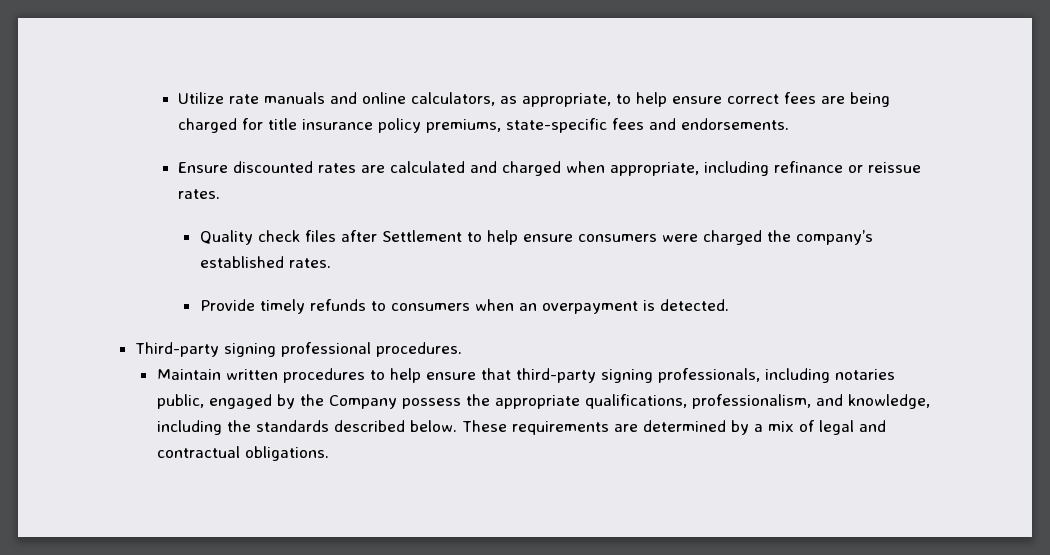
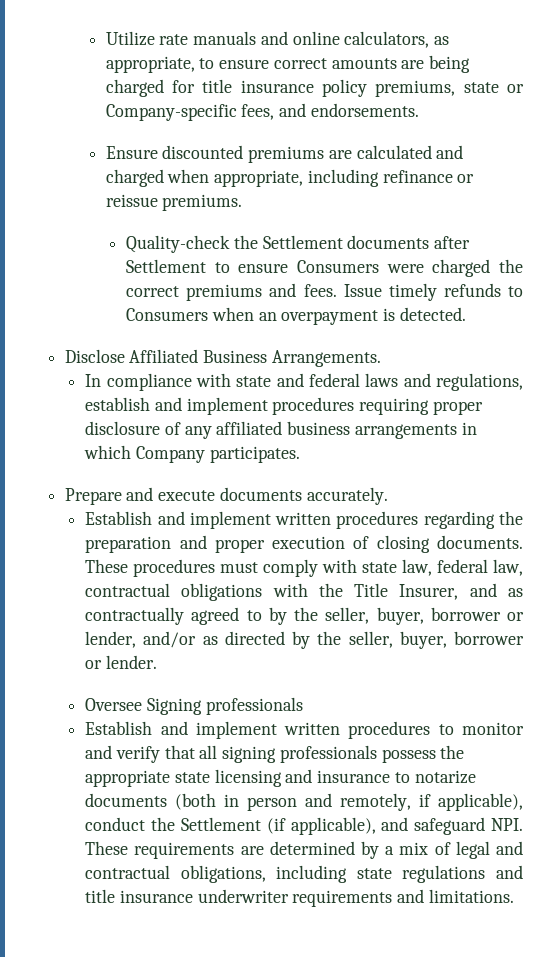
[636,92,668,107] help -> (215, 63) none
[784,92,817,104] fees -> [331,58,397,69] amounts
[506,118,645,133] state-specific fees -> [463,82,524,93] [105,104,275,121] state or Company-specific fees,
[318,163,357,173] rates -> [248,146,325,163] premiums
[178,189,221,199] [199,230,873,245] [199,256,331,268] [199,299,255,311] rates. // Quality check files after Settlement to help ensure consumers were charged the company’s established rates. // Provide -> [162,194,243,211] [126,235,471,253] [126,259,523,277] [126,283,382,301] premiums. // Quality-check the Settlement documents after Settlement to ensure Consumers were charged the correct premiums and fees. Issue
[390,303,470,311] consumers -> [126,308,209,321] Consumers
[135,342,463,357] [156,368,895,383] [156,394,930,409] [156,420,457,435] Third-party signing professional procedures. // Maintain written procedures to help ensure that third-party signing professionals, including notaries public, engaged by the Company possess the appropriate qualifications, professionalism, and knowledge, including the standards described below. -> [64,349,381,367] [85,373,523,391] [85,397,483,415] [85,421,477,439] [84,445,300,463] [64,487,388,505] [85,511,523,529] [85,535,523,553] [85,559,523,577] [85,583,523,601] [85,607,524,625] [85,631,524,649] [85,655,157,669] [85,697,303,715] [85,721,524,739] [85,745,465,763] [85,769,476,787] [85,793,523,811] [85,817,523,835] Disclose Affiliated Business Arrangements. // In compliance with state and federal laws and regulations, establish and implement procedures requiring proper disclosure of any affiliated business arrangements in which Company participates. // Prepare and execute documents accurately. // Establish and implement written procedures regarding the preparation and proper execution of closing documents. These procedures must comply with state law, federal law, contractual obligations with the Title Insurer, and as contractually agreed to by the seller, buyer, borrower or lender, and/or as directed by the seller, buyer, borrower or lender. // Oversee Signing professionals // Establish and implement written procedures to monitor and verify that all signing professionals possess the appropriate state licensing and insurance to notarize documents (both in person and remotely, if applicable), conduct the Settlement (if applicable), and safeguard NPI.
[244,446,329,461] obligations. -> [180,865,523,883] [85,889,514,907] obligations, including state regulations and title insurance underwriter requirements and limitations.

